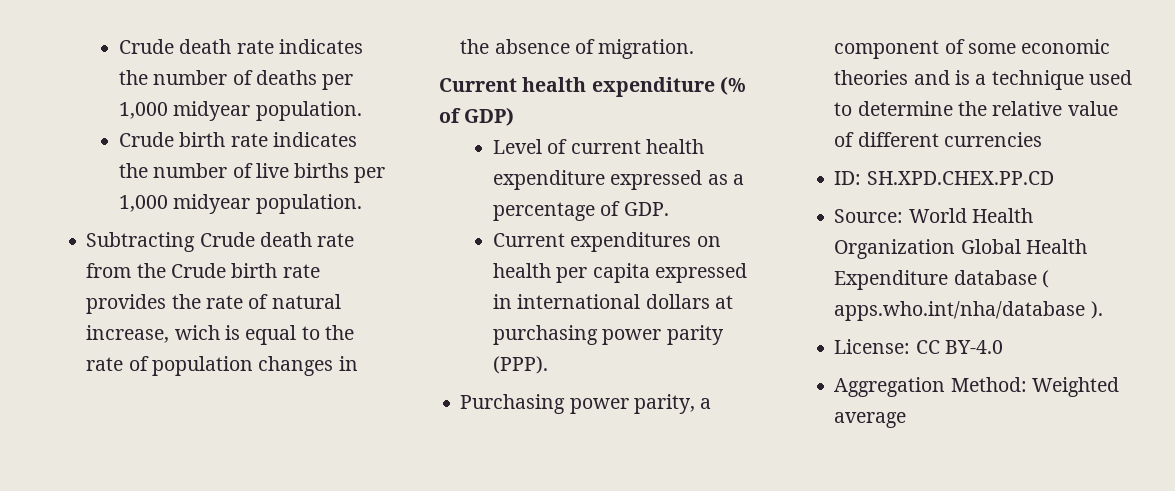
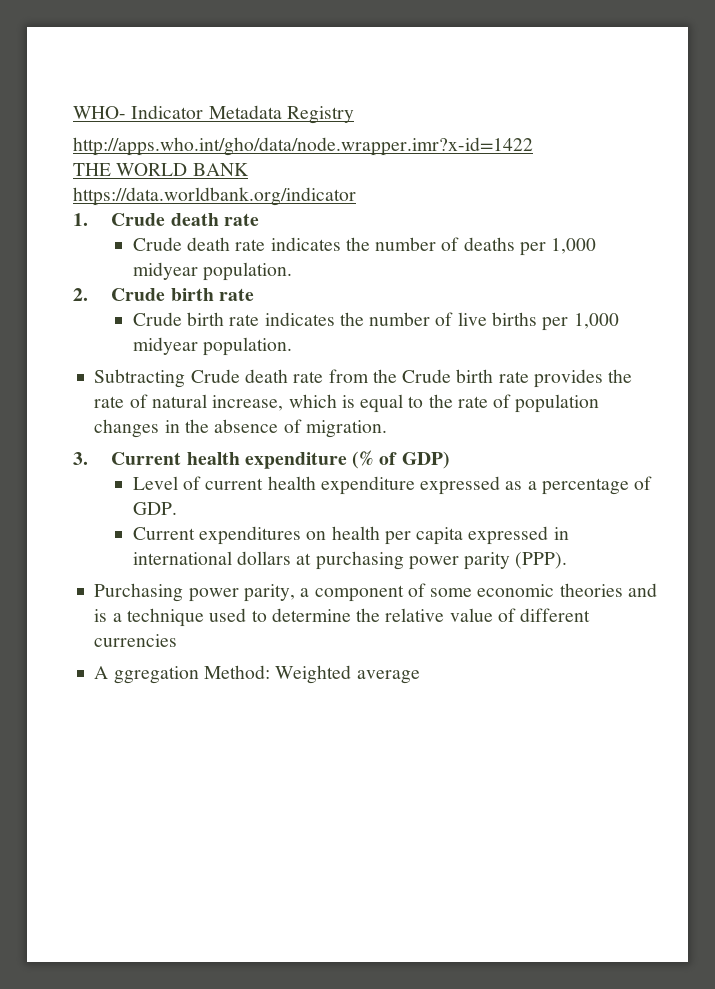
(119, 46) none -> [73,105,354,124] [73,137,533,156] [73,163,249,176] [73,187,356,206] [73,213,259,226] WHO- Indicator Metadata Registry // http://apps.who.int/gho/data/node.wrapper.imr?x-id=1422 // THE WORLD BANK // https://data.worldbank.org/indicator // 1. Crude death rate //
(362, 111) none -> [73,288,254,301] // 2. Crude birth rate
[174,325,220,340] wich -> [288,394,337,408] which
(695, 49) none -> [73,452,88,465] 3.
[834,171,1054,185] [834,208,1033,223] [834,239,1087,259] [834,270,1049,290] [834,301,1103,321] [834,339,1003,354] [834,377,946,397] ID: SH.XPD.CHEX.PP.CD // Source: World Health Organization Global Health Expenditure database ( apps.who.int/nha/database ). // License: CC BY-4.0 // Aggregation -> [94,666,199,684] A ggregation

